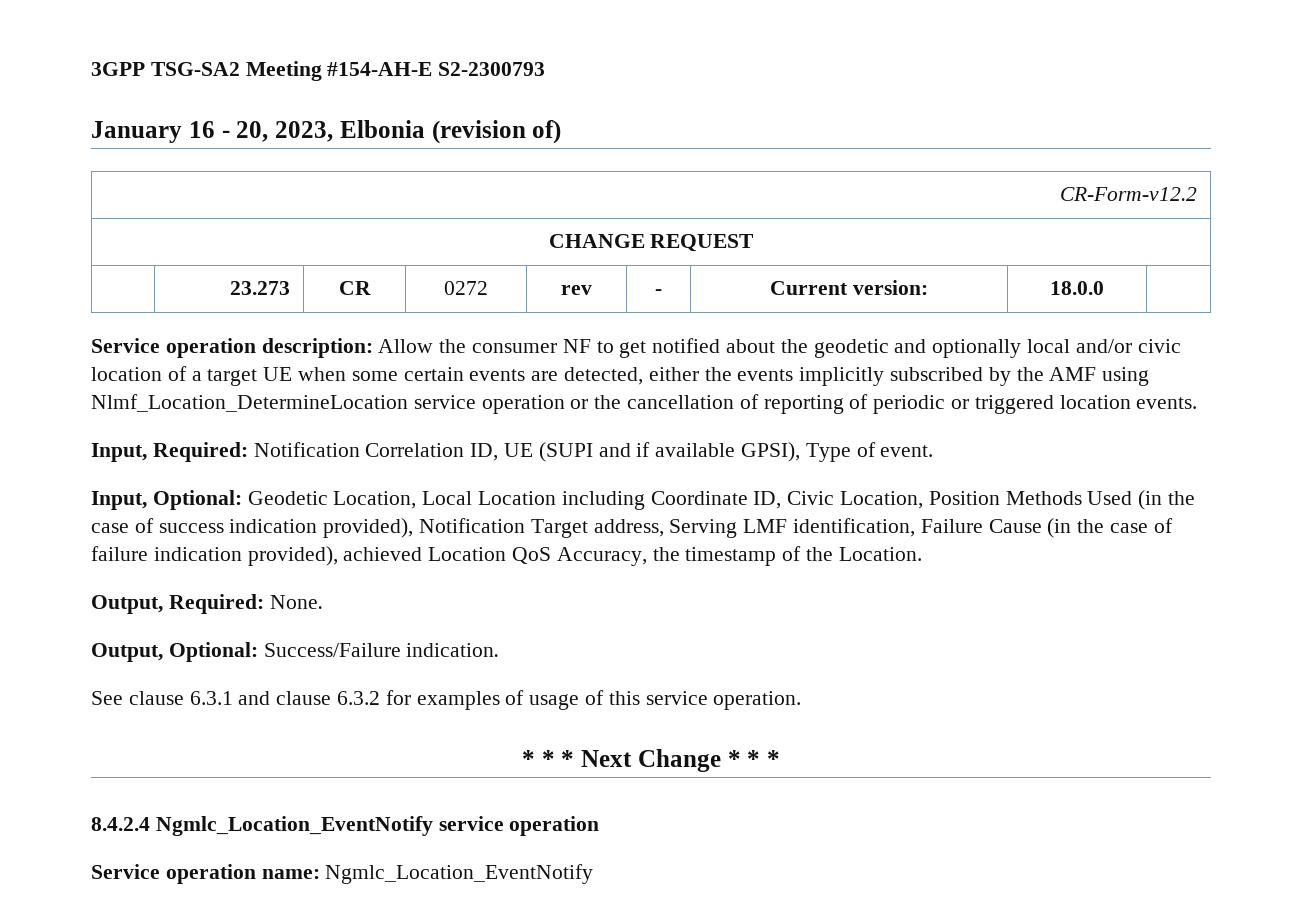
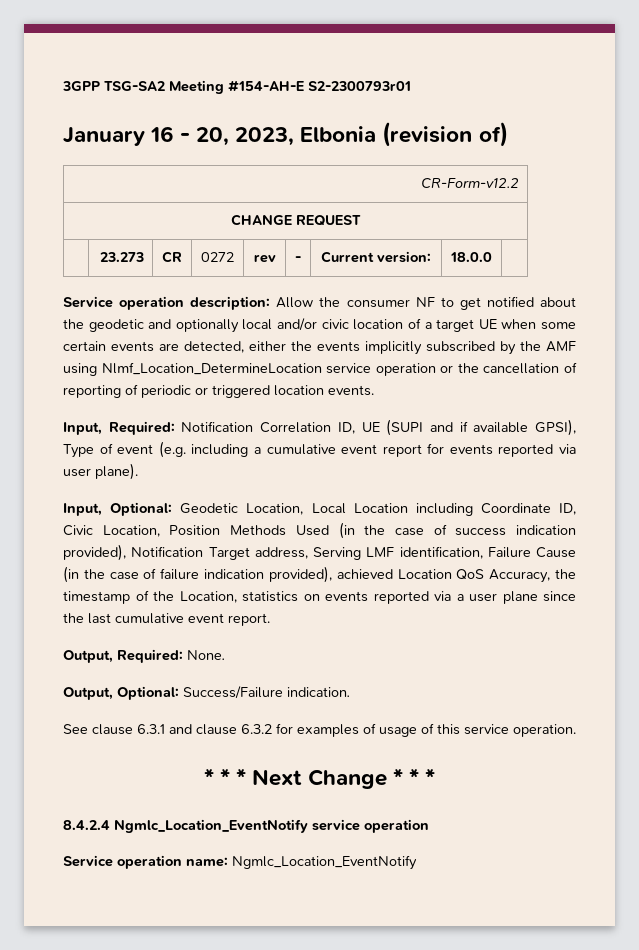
[438,62,546,76] S2-2300793 -> [308,81,411,91] S2-2300793r01
[880,445,934,457] event. -> [117,441,576,458] [63,463,138,480] event (e.g. including a cumulative event report for events reported via user plane).
[838,547,922,561] Location. -> [179,591,576,604] [63,613,270,626] Location, statistics on events reported via a user plane since the last cumulative event report.

